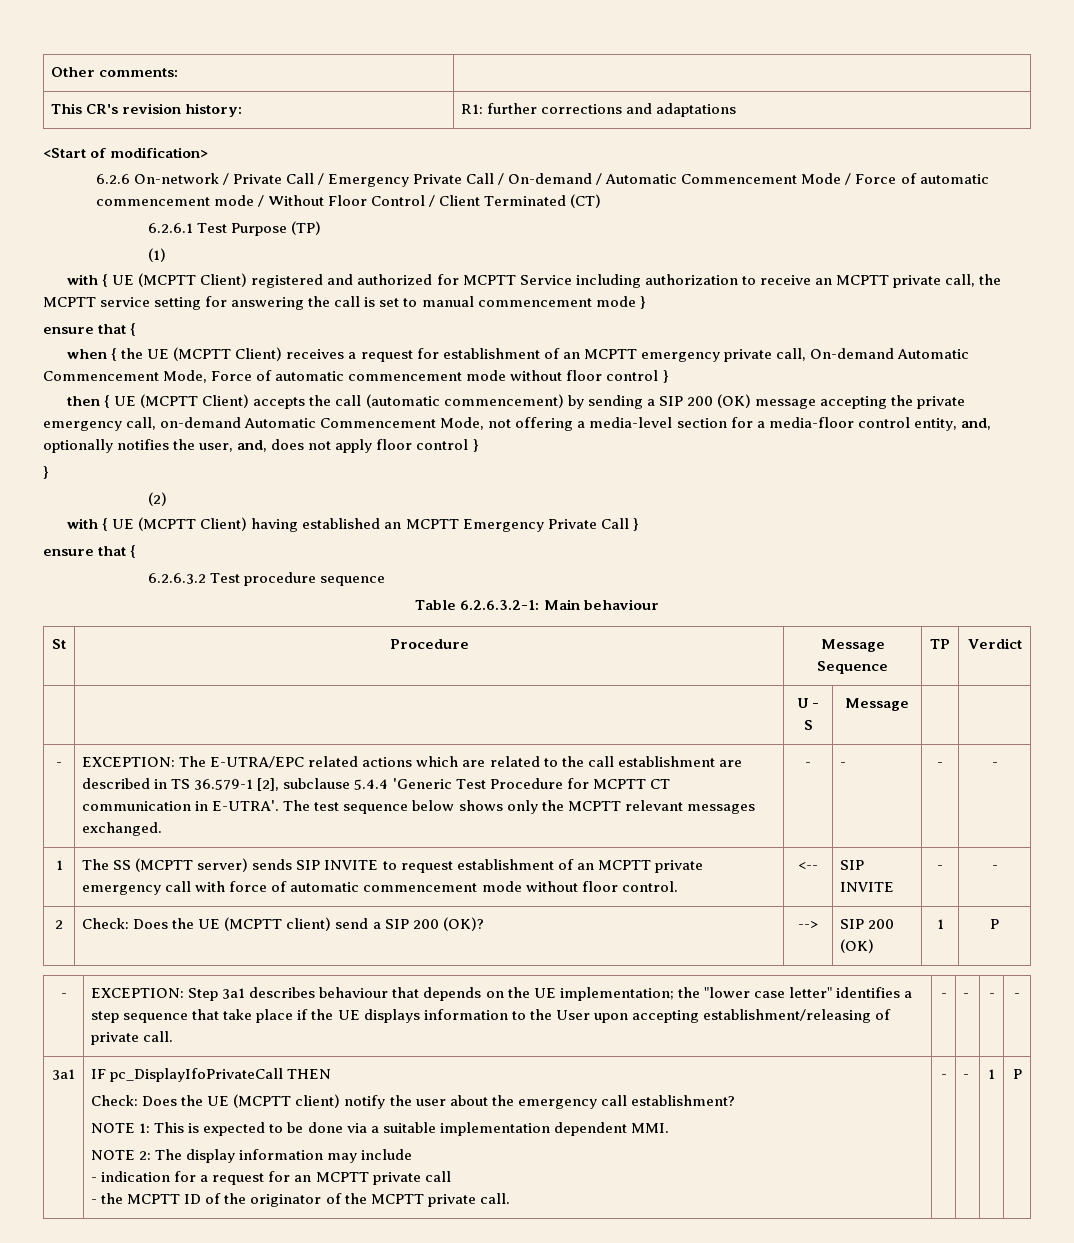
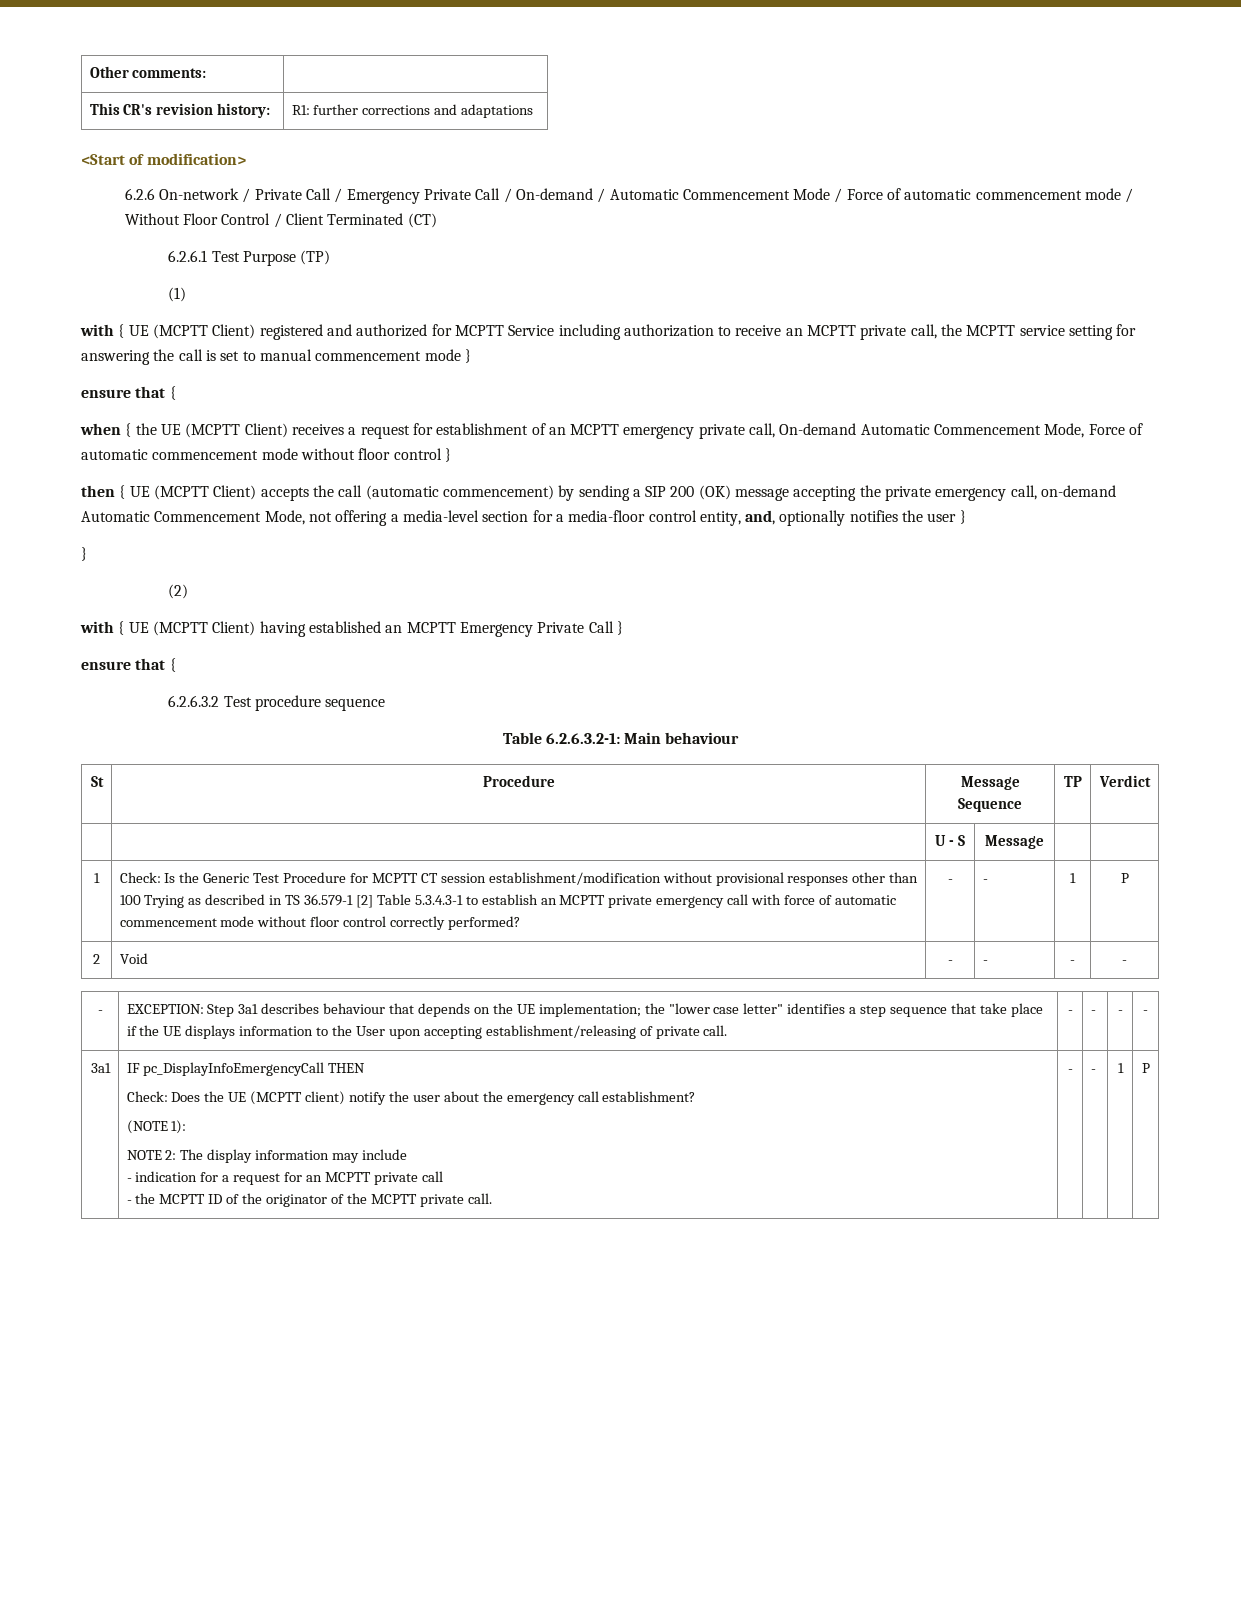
[199,439,469,453] user, and, does not apply floor control -> [927,513,957,522] user
[56,762,62,767] [82,756,742,768] [82,778,452,791] - | EXCEPTION: The E-UTRA/EPC related actions which are related to the call establishment are described in TS 36.579-1 [2], subclause 5.4.4 'Generic -> [94,873,100,883] [119,872,250,883] 1 | Check: Is the Generic
[82,800,755,814] [82,822,163,836] [805,762,811,767] [840,762,847,767] [937,762,943,767] [991,762,998,767] [55,860,63,870] [82,858,574,873] communication in E-UTRA'. The test sequence below shows only the MCPTT relevant messages exchanged. | - | - | - | - // 1 | The SS (MCPTT server) sends SIP INVITE to request establishment of -> [440,872,919,886] [119,894,538,908] session establishment/modification without provisional responses other than 100 Trying as described in TS 36.579-1 [2] Table 5.3.4.3-1 to establish
[621,881,678,892] [798,862,818,870] [840,860,865,870] [840,882,895,892] [937,865,943,870] [991,865,998,870] [55,920,63,929] [82,917,484,931] [798,921,818,929] [840,919,895,929] [840,939,875,953] [936,919,944,929] [990,919,999,929] control. | <-- | SIP INVITE | - | - // 2 | Check: Does the UE (MCPTT client) send a SIP 200 (OK)? | --> | SIP 200 (OK) | 1 | P -> [343,916,521,930] [947,879,953,883] [982,879,988,883] [1070,873,1076,883] [1120,873,1129,883] [93,954,100,964] [119,953,148,964] [947,960,953,964] [982,960,988,964] [1070,960,1075,964] [1122,960,1127,964] control correctly performed? | - | - | 1 | P // 2 | Void | - | - | - | -
[110,1068,284,1082] pc_DisplayIfoPrivateCall -> [143,1062,325,1076] pc_DisplayInfoEmergencyCall
[91,1122,669,1136] NOTE 1: This is expected to be done via a suitable implementation dependent MMI. -> [126,1120,187,1134] (NOTE 1):

